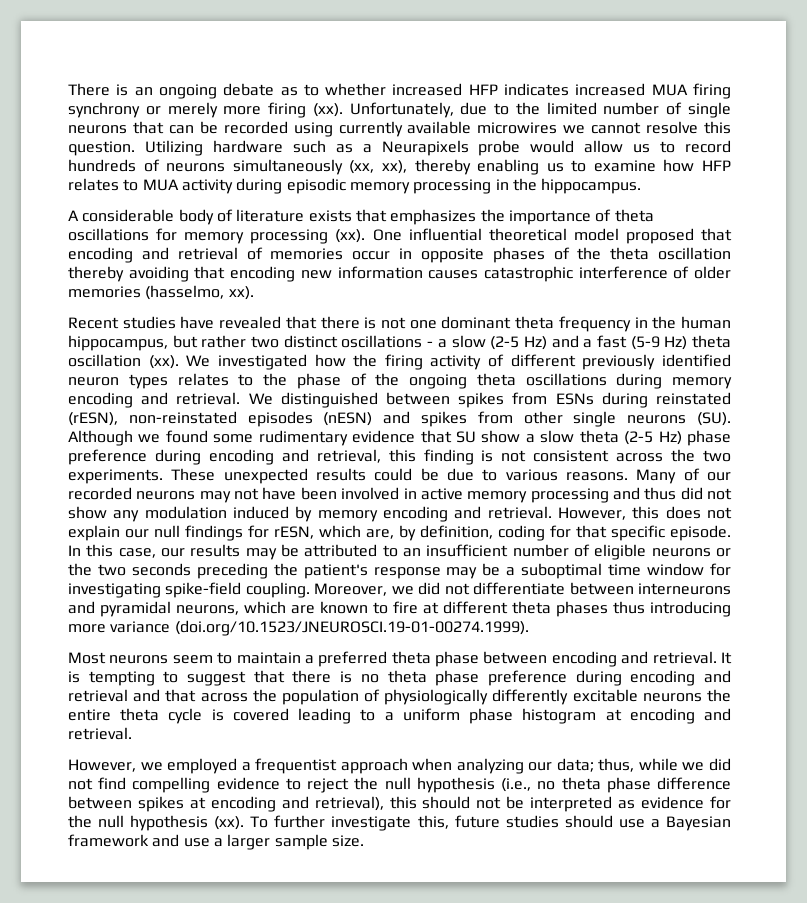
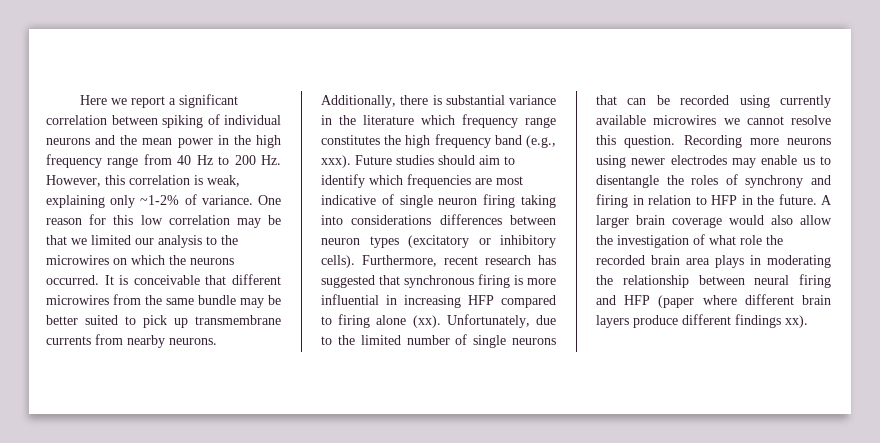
[68,83,731,99] [68,102,307,118] There is an ongoing debate as to whether increased HFP indicates increased MUA firing synchrony or merely more firing -> [79,94,238,108] [46,114,281,128] [46,135,281,148] [46,154,281,168] [46,175,240,187] [46,194,281,208] [46,214,281,228] [46,235,238,248] [46,255,234,265] [46,274,281,285] [46,294,281,308] [46,315,281,328] [46,334,217,348] [321,95,556,108] [321,114,556,128] [321,134,556,148] [321,155,515,168] [321,174,523,188] [321,194,556,208] [321,214,556,225] [321,235,556,248] [321,255,556,268] [321,274,556,288] [321,294,556,308] [321,314,407,328] Here we report a significant correlation between spiking of individual neurons and the mean power in the high frequency range from 40 Hz to 200 Hz. However, this correlation is weak, explaining only ~1-2% of variance. One reason for this low correlation may be that we limited our analysis to the microwires on which the neurons occurred. It is conceivable that different microwires from the same bundle may be better suited to pick up transmembrane currents from nearby neurons. Additionally, there is substantial variance in the literature which frequency range constitutes the high frequency band (e.g., xxx). Future studies should aim to identify which frequencies are most indicative of single neuron firing taking into considerations differences between neuron types (excitatory or inhibitory cells). Furthermore, recent research has suggested that synchronous firing is more influential in increasing HFP compared to firing alone
[144,140,731,156] [68,159,731,175] [68,178,642,194] [68,209,654,225] [68,228,733,244] [68,247,731,263] [68,266,732,282] [68,285,254,300] [68,316,731,332] [68,335,731,351] [68,354,731,370] [68,373,732,389] [68,392,732,408] [68,411,731,427] [68,430,732,446] [68,449,731,465] [68,468,731,484] [68,487,732,503] [68,506,733,522] [68,525,731,541] [68,544,732,560] [68,563,731,579] [68,582,732,598] [68,601,731,617] [68,620,529,636] [68,651,733,667] [68,670,731,686] [68,689,731,705] [68,708,732,724] [68,727,132,740] [68,758,732,774] [68,777,731,793] [68,796,731,812] [68,815,732,831] [68,834,364,850] Utilizing hardware such as a Neurapixels probe would allow us to record hundreds of neurons simultaneously (xx, xx), thereby enabling us to examine how HFP relates to MUA activity during episodic memory processing in the hippocampus. // A considerable body of literature exists that emphasizes the importance of theta oscillations for memory processing (xx). One influential theoretical model proposed that encoding and retrieval of memories occur in opposite phases of the theta oscillation thereby avoiding that encoding new information causes catastrophic interference of older memories (hasselmo, xx). // Recent studies have revealed that there is not one dominant theta frequency in the human hippocampus, but rather two distinct oscillations - a slow (2-5 Hz) and a fast (5-9 Hz) theta oscillation (xx). We investigated how the firing activity of different previously identified neuron types relates to the phase of the ongoing theta oscillations during memory encoding and retrieval. We distinguished between spikes from ESNs during reinstated (rESN), non-reinstated episodes (nESN) and spikes from other single neurons (SU). Although we found some rudimentary evidence that SU show a slow theta (2-5 Hz) phase preference during encoding and retrieval, this finding is not consistent across the two experiments. These unexpected results could be due to various reasons. Many of our recorded neurons may not have been involved in active memory processing and thus did not show any modulation induced by memory encoding and retrieval. However, this does not explain our null findings for rESN, which are, by definition, coding for that specific episode. In this case, our results may be attributed to an insufficient number of eligible neurons or the two seconds preceding the patient's response may be a suboptimal time window for investigating spike-field coupling. Moreover, we did not differentiate between interneurons and pyramidal neurons, which are known to fire at different theta phases thus introducing more variance (doi.org/10.1523/JNEUROSCI.19-01-00274.1999). // Most neurons seem to maintain a preferred theta phase between encoding and retrieval. It is tempting to suggest that there is no theta phase preference during encoding and retrieval and that across the population of physiologically differently excitable neurons the entire theta cycle is covered leading to a uniform phase histogram at encoding and retrieval. // However, we employed a frequentist approach when analyzing our data; thus, while we did not find compelling evidence to reject the null hypothesis (i.e., no theta phase difference between spikes at encoding and retrieval), this should not be interpreted as evidence for the null hypothesis (xx). To further investigate this, future studies should use a Bayesian framework and use a larger sample size. -> [683,135,831,148] [596,155,831,168] [596,174,831,188] [596,194,832,208] [596,215,832,228] [596,234,783,248] [596,255,831,268] [596,274,831,288] [596,294,831,308] [596,314,808,328] Recording more neurons using newer electrodes may enable us to disentangle the roles of synchrony and firing in relation to HFP in the future. A larger brain coverage would also allow the investigation of what role the recorded brain area plays in moderating the relationship between neural firing and HFP (paper where different brain layers produce different findings xx).

